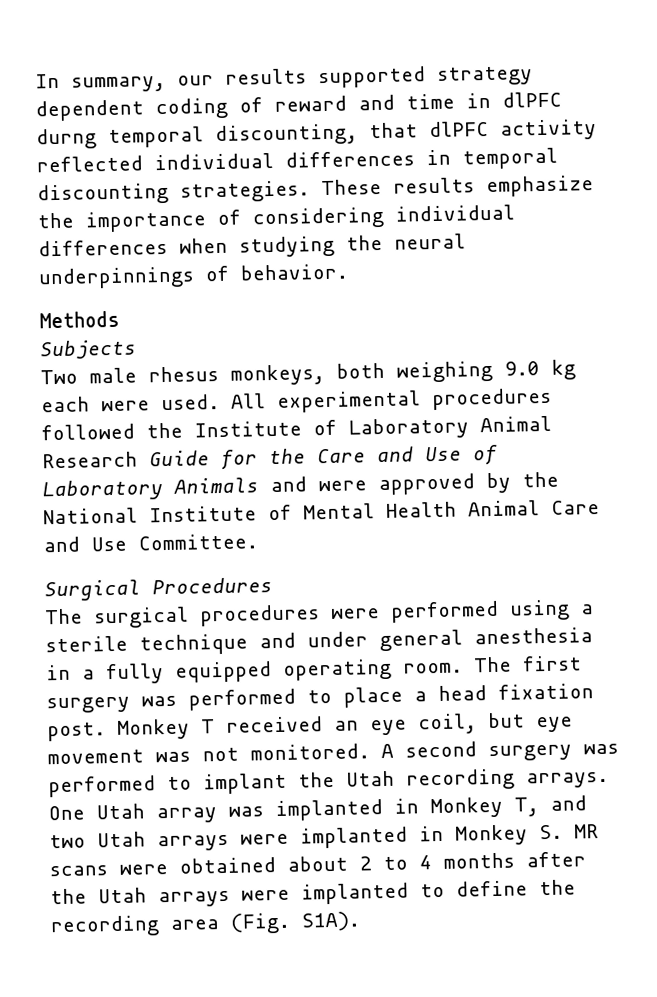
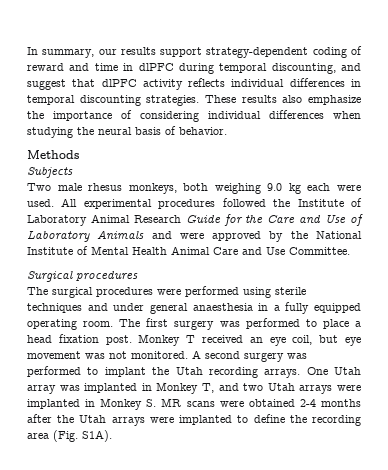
[318,66,533,89] [35,99,144,122] supported strategy dependent -> [160,47,309,58] support strategy-dependent
[36,128,97,150] durng -> [178,63,214,74] during
(358, 135) none -> [341,63,361,71] [27,79,66,90] and suggest
[36,155,143,173] reflected -> [188,78,226,87] reflects
(475, 185) none -> [282,95,303,103] also
[38,266,195,290] underpinnings -> [135,127,161,135] basis
[152,577,273,595] Procedures -> [76,271,138,281] procedures
[581,604,594,615] [45,633,248,656] a sterile technique -> [275,287,306,295] [27,303,82,313] sterile techniques
[474,627,593,645] anesthesia -> [192,303,253,311] anaesthesia
[287,855,432,872] about 2 to 4 -> [299,399,316,407] 2-4

